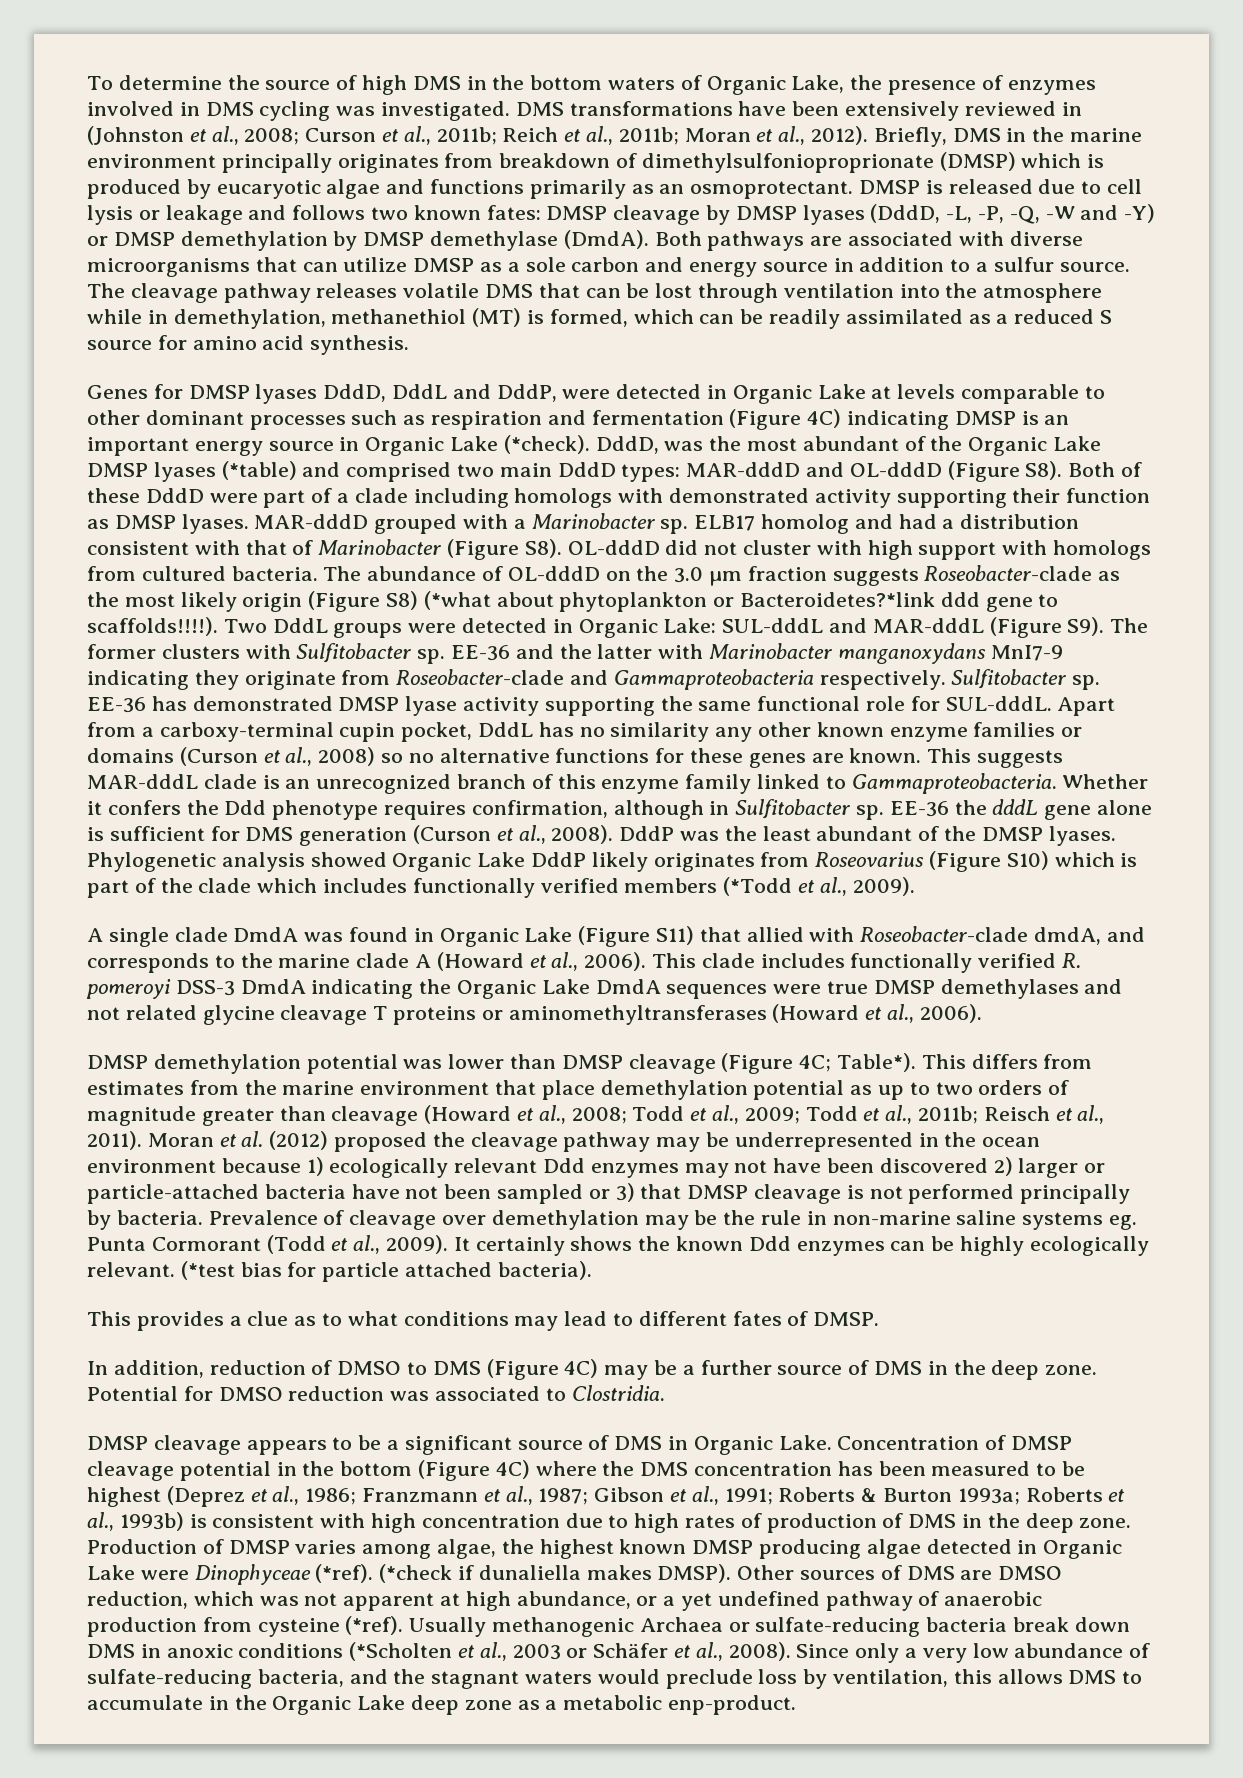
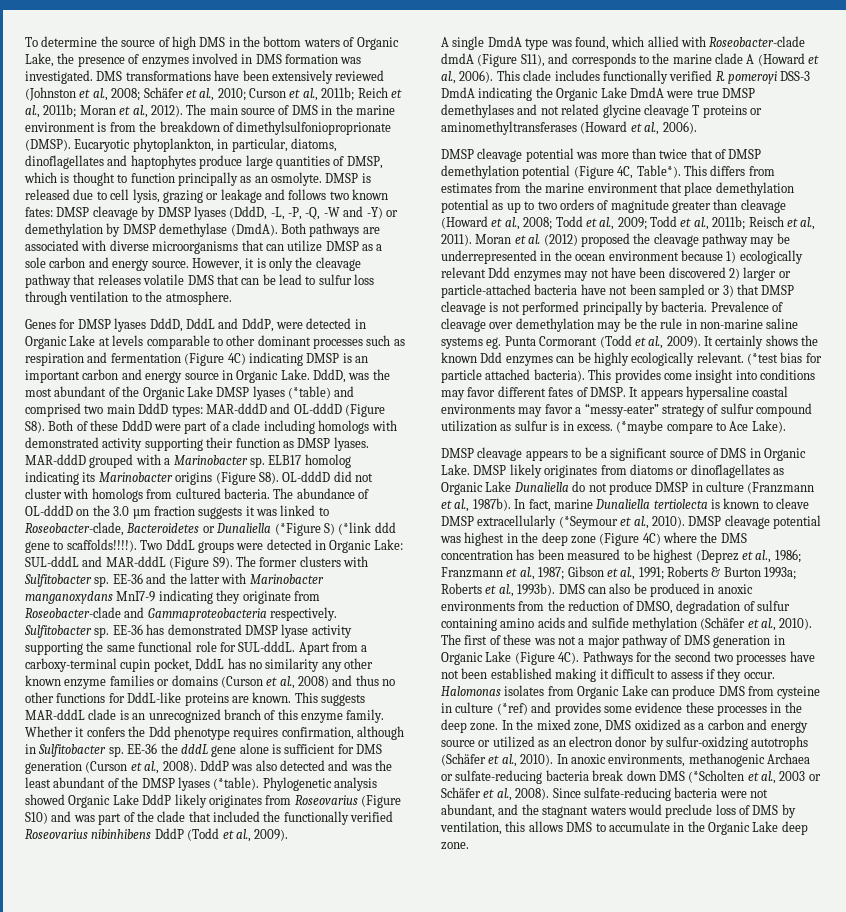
[259,101,331,121] cycling -> [285,54,338,64] formation
[1061,102,1082,116] in -> (385, 75) none
(300, 136) none -> [143,87,246,101] Schäfer et al., 2010;
[873,127,947,147] Briefly, -> [186,104,290,115] The main source of
[221,152,1105,173] [87,179,854,199] principally originates from breakdown of dimethylsulfonioproprionate (DMSP) which is produced by eucaryotic algae and functions primarily as an osmoprotectant. -> [97,121,392,135] [25,138,337,152] [25,155,383,169] [24,172,322,186] is from the breakdown of dimethylsulfonioproprionate (DMSP). Eucaryotic phytoplankton, in particular, diatoms, dinoflagellates and haptophytes produce large quantities of DMSP, which is thought to function principally as an osmolyte.
[87,205,133,225] lysis -> [132,189,203,203] lysis, grazing
[113,232,175,246] DMSP -> (398, 213) none
[762,257,1130,272] [87,283,311,303] source in addition to a sulfur source. The cleavage pathway -> [151,257,361,271] [25,274,96,288] source. However, it is only the cleavage pathway that
[655,283,1103,303] [87,308,1113,329] [87,335,410,355] lost through ventilation into the atmosphere while in demethylation, methanethiol (MT) is formed, which can be readily assimilated as a reduced S source for amino acid synthesis. -> [279,274,375,285] [25,291,232,305] lead to sulfur loss through ventilation to the atmosphere.
(189, 446) none -> [82,369,142,380] carbon and
[450,435,590,454] Lake (*check). -> [280,369,310,380] Lake.
[854,514,1080,529] [87,539,442,555] and had a distribution consistent with that of Marinobacter -> [25,471,213,485] indicating its Marinobacter origins
[867,540,1048,560] high support with -> (89, 493) none
[924,565,1121,581] [87,591,936,612] Roseobacter-clade as the most likely origin (Figure S8) (*what about phytoplankton or Bacteroidetes?*link -> [245,505,329,516] [25,522,372,536] it was linked to Roseobacter-clade, Bacteroidetes or Dunaliella (*Figure S) (*link
[381,748,806,768] so no alternative functions for these genes -> [332,675,396,686] [25,692,229,706] and thus no other functions for DddL-like proteins
[685,773,1057,794] family linked to Gammaproteobacteria. -> [346,709,385,723] family.
(720, 836) none -> [255,760,372,771] also detected and was
[1048,826,1116,846] lyases. -> [177,777,260,791] lyases (*table).
[1054,852,1138,867] which is -> [51,811,95,822] and was
[257,877,793,898] which includes functionally verified members (*Todd -> [188,811,394,825] [25,828,220,841] that included the functionally verified Roseovarius nibinhibens DddP (Todd
[174,926,1102,947] clade DmdA was found in Organic Lake (Figure S11) that allied with Roseobacter-clade dmdA, -> [487,36,806,50] [441,53,545,67] DmdA type was found, which allied with Roseobacter-clade dmdA (Figure S11),
[666,984,768,999] sequences -> (664, 92) none
[153,1053,832,1074] demethylation potential was lower than DMSP cleavage (Figure 4C; -> [477,148,762,162] [441,165,634,179] cleavage potential was more than twice that of DMSP demethylation potential (Figure 4C,
(592, 1270) // -> (585, 375) none
[229,1311,880,1331] [87,1359,1098,1380] [87,1385,665,1401] a clue as to what conditions may lead to different fates of DMSP. // In addition, reduction of DMSO to DMS (Figure 4C) may be a further source of DMS in the deep zone. Potential for DMSO reduction was associated to Clostridia. -> [663,369,815,383] [441,386,789,400] [441,403,812,417] [441,420,786,434] come insight into conditions may favor different fates of DMSP. It appears hypersaline coastal environments may favor a “messy-eater” strategy of sulfur compound utilization as sulfur is in excess. (*maybe compare to Ace Lake).
[837,1435,1073,1450] [87,1461,413,1481] Concentration of DMSP cleavage potential in the bottom -> [473,464,784,478] [441,481,815,495] [441,498,810,512] [441,515,821,529] [440,532,596,546] DMSP likely originates from diatoms or dinoflagellates as Organic Lake Dunaliella do not produce DMSP in culture (Franzmann et al., 1987b). In fact, marine Dunaliella tertiolecta is known to cleave DMSP extracellularly (*Seymour et al., 2010). DMSP cleavage potential was highest in the deep zone
[119,1512,1132,1533] [87,1539,1123,1559] [87,1564,1063,1585] [87,1591,1043,1611] [87,1616,487,1637] 1993b) is consistent with high concentration due to high rates of production of DMS in the deep zone. Production of DMSP varies among algae, the highest known DMSP producing algae detected in Organic Lake were Dinophyceae (*ref). (*check if dunaliella makes DMSP). Other sources of DMS are DMSO reduction, which was not apparent at high abundance, or a yet undefined pathway of anaerobic production from cysteine (*ref). Usually -> [517,583,753,597] [441,600,790,614] [441,617,813,631] [441,634,785,648] [441,651,815,665] [441,668,775,682] [441,685,821,699] [441,702,802,716] [441,719,808,733] [441,736,809,750] [441,753,686,767] 1993b). DMS can also be produced in anoxic environments from the reduction of DMSO, degradation of sulfur containing amino acids and sulfide methylation (Schäfer et al., 2010). The first of these was not a major pathway of DMS generation in Organic Lake (Figure 4C). Pathways for the second two processes have not been established making it difficult to assess if they occur. Halomonas isolates from Organic Lake can produce DMS from cysteine in culture (*ref) and provides some evidence these processes in the deep zone. In the mixed zone, DMS oxidized as a carbon and energy source or utilized as an electron donor by sulfur-oxidzing autotrophs (Schäfer et al., 2010). In anoxic environments,
[140,1643,344,1658] in anoxic conditions -> (685, 776) none
[855,1643,1151,1663] [87,1669,344,1689] only a very low abundance of sulfate-reducing bacteria, -> [583,787,768,801] [441,804,495,818] sulfate-reducing bacteria were not abundant,
(798, 1676) none -> [739,805,779,815] of DMS
[464,1695,797,1715] zone as a metabolic enp-product. -> [441,842,469,850] zone.

